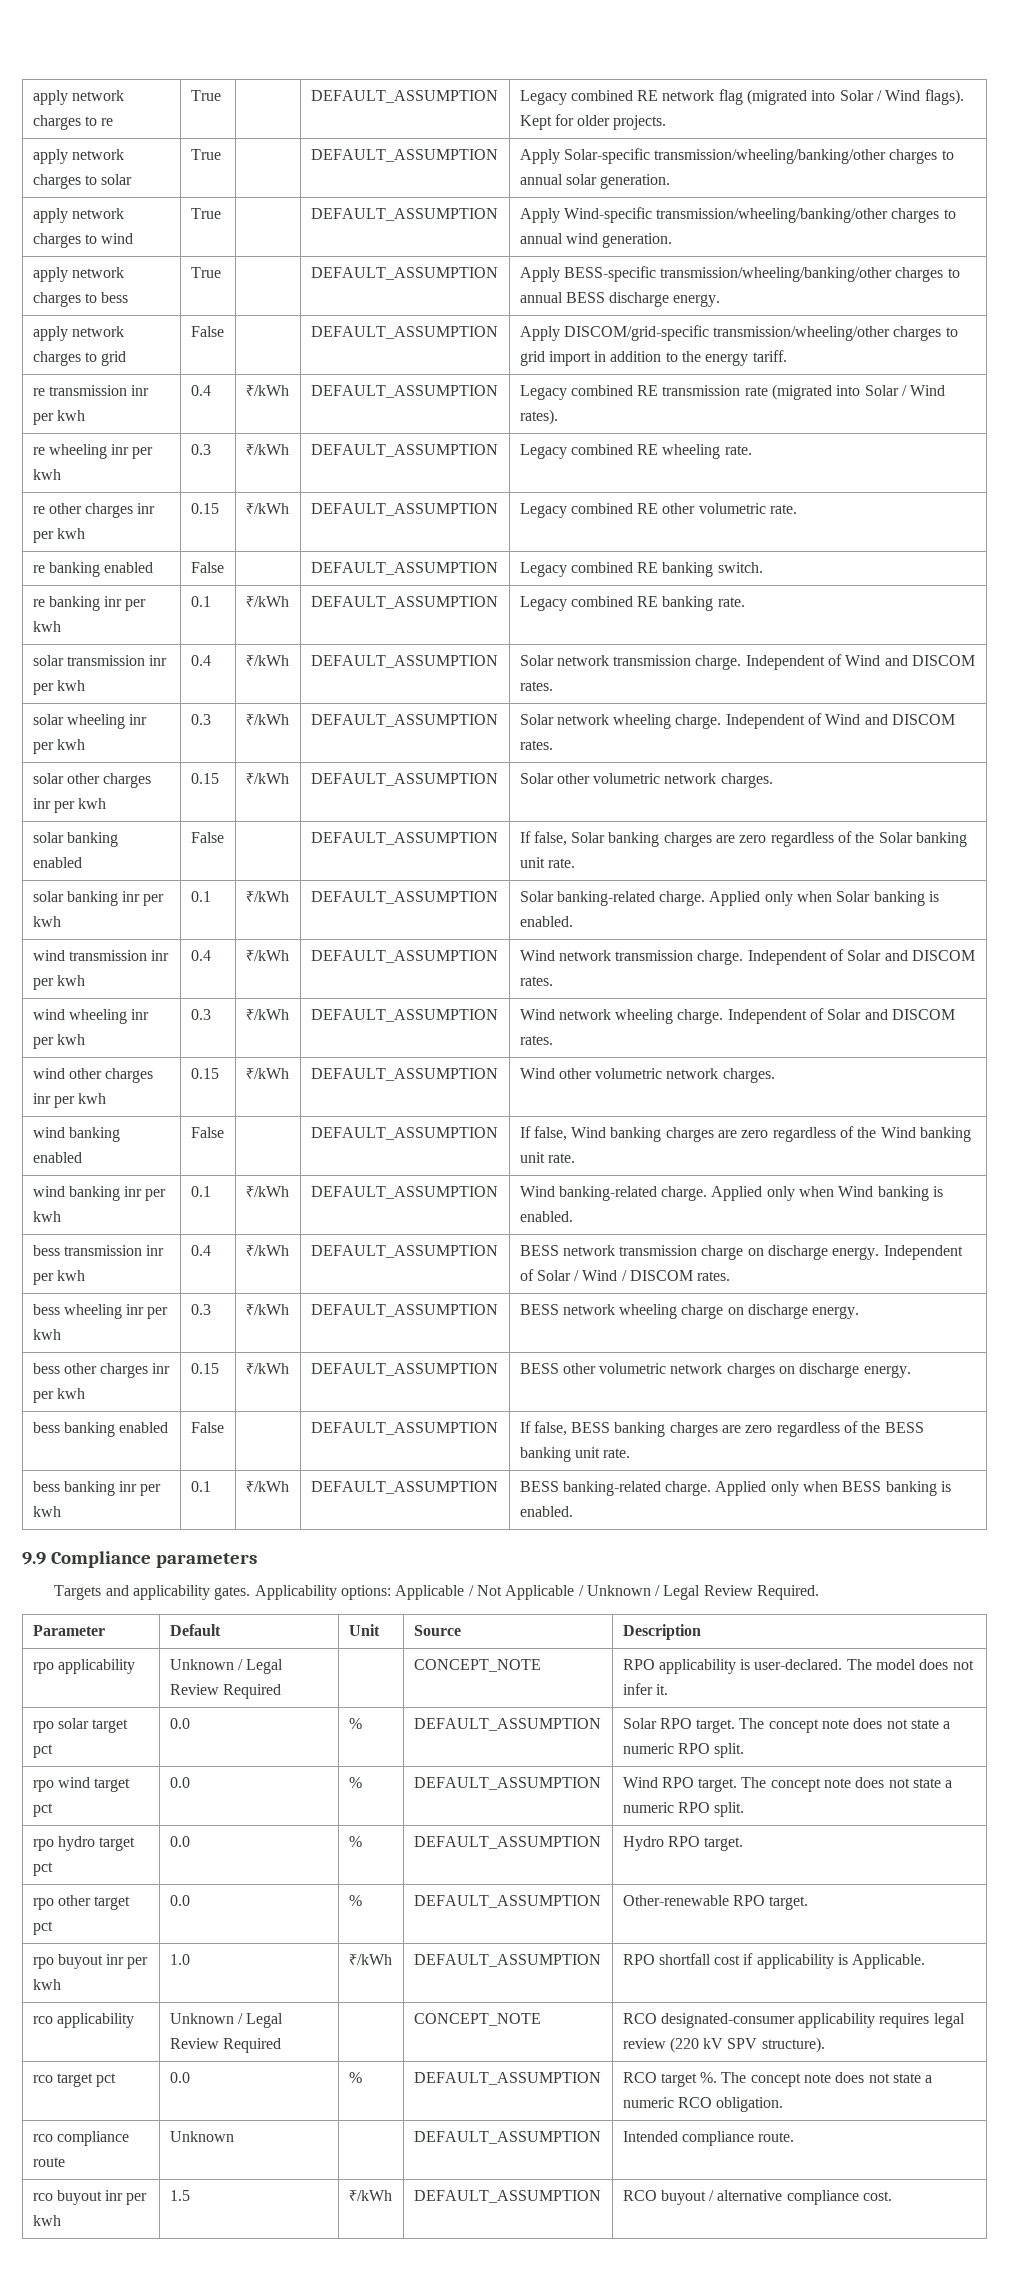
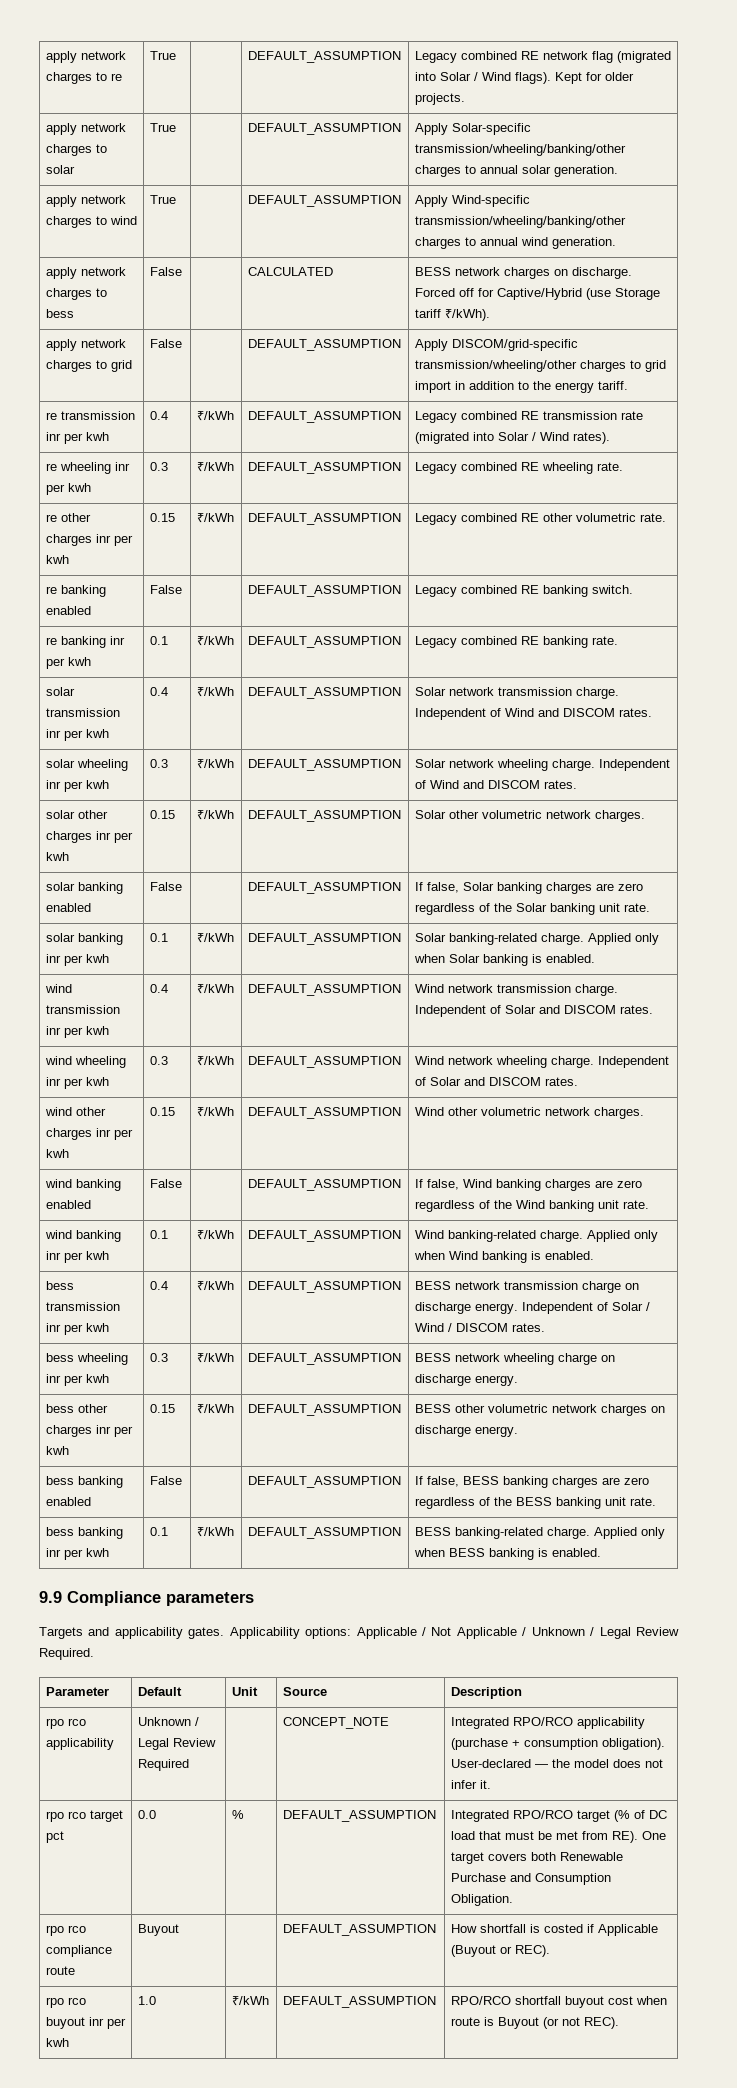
[190,267,221,278] [310,267,498,280] [519,266,960,282] [519,292,721,307] True | | DEFAULT_ASSUMPTION | Apply BESS-specific transmission/wheeling/banking/other charges to annual BESS discharge energy. -> [149,267,182,276] [247,267,333,276] [414,267,632,279] [414,288,660,300] [414,309,490,321] False | | CALCULATED | BESS network charges on discharge. Forced off for Captive/Hybrid (use Storage tariff ₹/kWh).
[57,1659,135,1674] [169,1659,284,1674] [169,1684,281,1699] [413,1659,541,1672] [622,1659,974,1674] [622,1683,668,1695] [32,1718,129,1733] [32,1744,53,1758] [169,1718,190,1729] [348,1718,362,1729] [413,1718,601,1731] [622,1718,951,1733] [622,1743,745,1758] [32,1777,131,1792] [32,1803,53,1817] [169,1777,190,1788] [348,1777,362,1788] [413,1777,601,1790] [622,1777,953,1792] [622,1802,745,1817] [32,1836,136,1851] [32,1862,53,1876] [169,1836,190,1847] [348,1836,362,1847] [413,1836,601,1849] [622,1836,744,1851] [32,1895,131,1910] [32,1921,53,1935] [169,1895,190,1906] [348,1895,362,1906] [413,1895,601,1908] [622,1895,809,1910] [32,1954,149,1969] [32,1979,61,1990] [169,1954,190,1965] [348,1954,392,1965] [413,1954,601,1967] [622,1953,926,1969] applicability | Unknown / Legal Review Required | | CONCEPT_NOTE | RPO applicability is user-declared. The model does not infer it. // rpo solar target pct | 0.0 | % | DEFAULT_ASSUMPTION | Solar RPO target. The concept note does not state a numeric RPO split. // rpo wind target pct | 0.0 | % | DEFAULT_ASSUMPTION | Wind RPO target. The concept note does not state a numeric RPO split. // rpo hydro target pct | 0.0 | % | DEFAULT_ASSUMPTION | Hydro RPO target. // rpo other target pct | 0.0 | % | DEFAULT_ASSUMPTION | Other-renewable RPO target. // rpo buyout inr per kwh | 1.0 | ₹/kWh | DEFAULT_ASSUMPTION | RPO shortfall cost if applicability is Applicable. // -> (64, 1723) none
[622,2013,965,2028] [622,2037,825,2053] RCO designated-consumer applicability requires legal review (220 kV SPV structure). // -> [450,1717,645,1729] [450,1738,665,1750] [450,1759,663,1768] [450,1780,491,1789] [45,1811,64,1822] Integrated RPO/RCO applicability (purchase + consumption obligation). User-declared — the model does not infer it. // rpo
[622,2072,933,2087] [622,2097,784,2112] RCO target %. The concept note does not state a numeric RCO obligation. // -> [450,1810,667,1822] [450,1831,666,1843] [450,1852,623,1864] [450,1873,611,1885] [450,1894,513,1906] [45,1925,64,1936] Integrated RPO/RCO target (% of DC load that must be met from RE). One target covers both Renewable Purchase and Consumption Obligation. // rpo
[169,2131,234,2142] [413,2131,601,2144] [622,2131,795,2146] Unknown | | DEFAULT_ASSUMPTION | Intended compliance route. // -> [137,1924,179,1936] [282,1924,436,1936] [450,1924,658,1936] [450,1945,550,1957] [45,1997,64,2008] Buyout | | DEFAULT_ASSUMPTION | How shortfall is costed if Applicable (Buyout or REC). // rpo
[169,2190,190,2201] [348,2190,392,2201] [413,2190,601,2203] [622,2190,893,2205] 1.5 | ₹/kWh | DEFAULT_ASSUMPTION | RCO buyout / alternative compliance cost. -> [137,1996,156,2005] [231,1996,269,2006] [282,1996,436,2008] [450,1996,667,2008] [450,2017,619,2029] 1.0 | ₹/kWh | DEFAULT_ASSUMPTION | RPO/RCO shortfall buyout cost when route is Buyout (or not REC).

